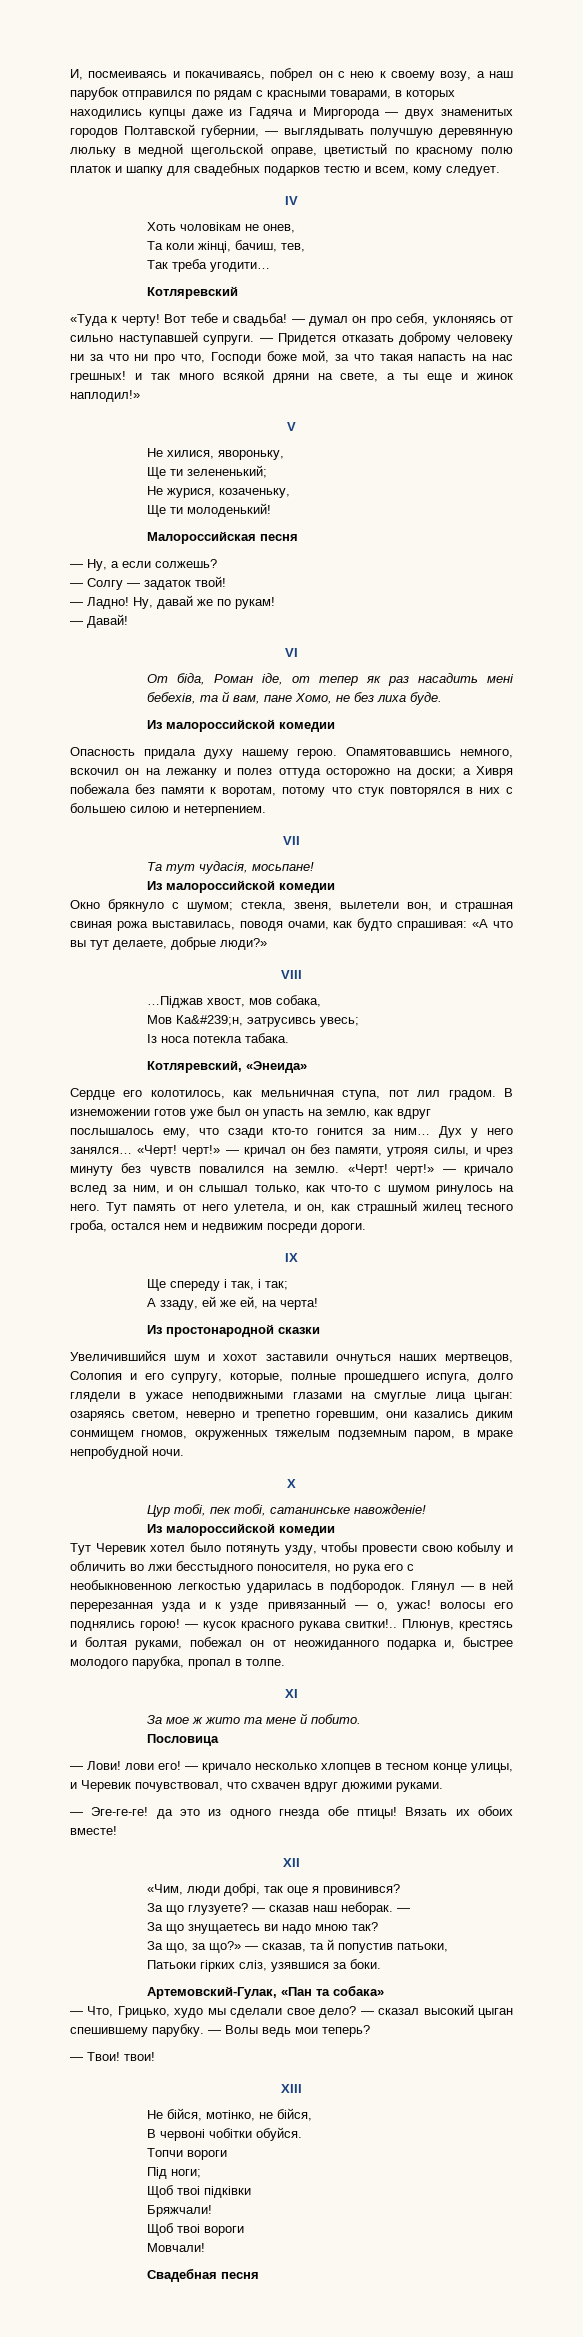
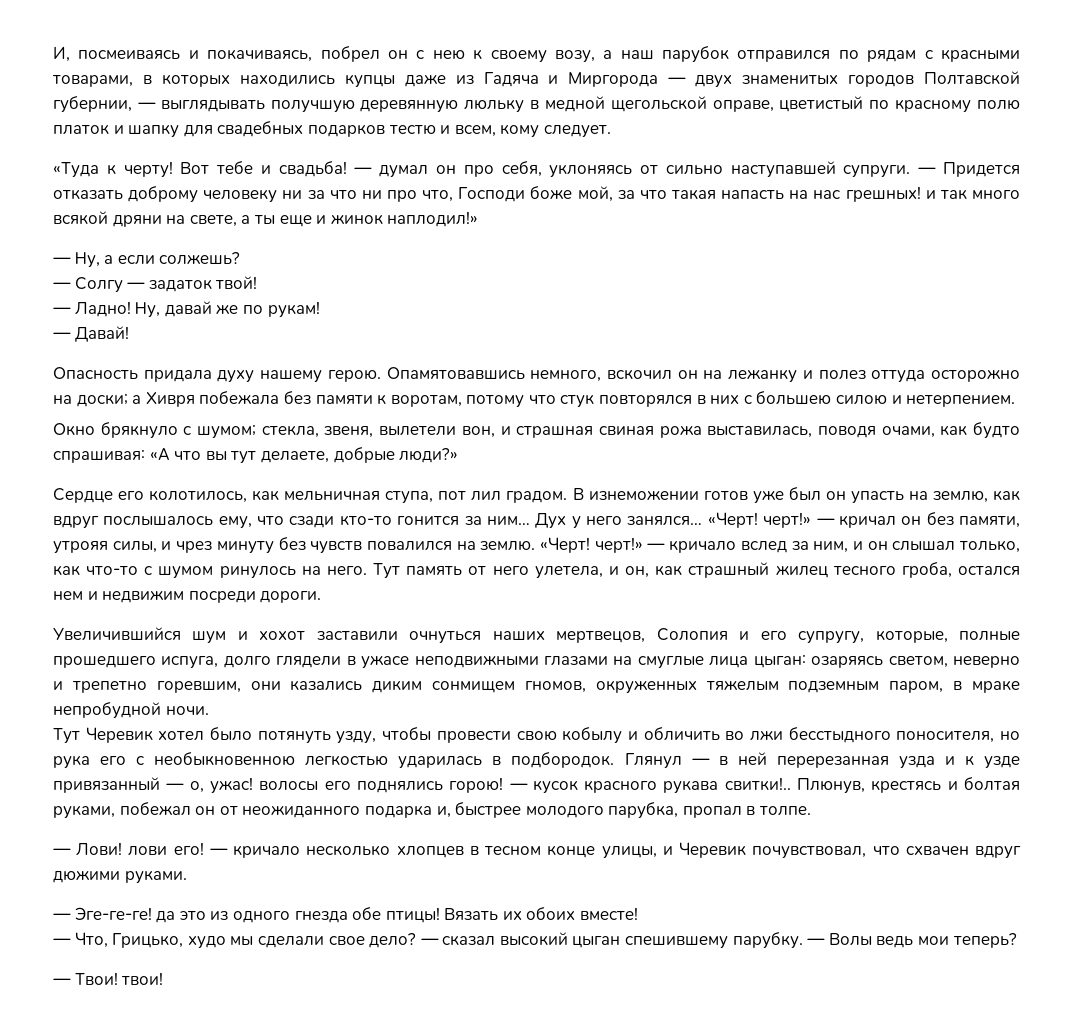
[285,196,298,205] [147,222,296,233] [147,240,306,253] [147,259,271,272] [147,286,239,299] // IV // Хоть чоловiкам не онев, // Та коли жiнцi, бачиш, тев, // Так треба угодити… // Котляревский -> (611, 131) none
[287,422,296,431] [147,448,285,460] [147,465,268,479] [147,486,291,498] [147,503,272,517] [147,531,299,544] // V // Не хилися, явороньку, // Ще ти зелененький; // Не журися, козаченьку, // Ще ти молоденький! // Малороссийская песня -> (479, 219) none
[285,648,298,657] [147,673,514,686] [147,691,443,705] [147,719,336,732] // VI // От бiда, Роман iде, от тепер як раз насадить менi бебехiв, та й вам, пане Хомо, не без лиха буде. // Из малороссийской комедии -> (129, 334) none
[283,836,300,845] [147,861,315,874] [147,880,336,893] // VII // Та тут чудасiя, мосьпане! // Из малороссийской комедии -> (1016, 401) none
[281,970,302,979] [147,995,322,1008] [147,1015,360,1027] [147,1033,290,1043] [147,1060,308,1073] // VIII // …Пiджав хвост, мов собака, // Мов Ка&#239;н, эатрусивсь увесь; // Iз носа потекла табака. // Котляревский, «Энеида» -> (459, 455) none
[285,1253,298,1262] [147,1279,289,1291] [147,1296,319,1310] [147,1324,321,1337] // IX // Ще спереду i так, i так; // А ззаду, ей же ей, на черта! // Из простонародной сказки -> (322, 597) none
[287,1479,296,1488] [147,1504,427,1517] [147,1523,336,1536] // X // Цур тобi, пек тобi, сатанинське навожденiе! // Из малороссийской комедии -> (209, 710) none
[285,1689,298,1698] [147,1713,362,1724] [147,1734,220,1746] // XI // За мое ж жито та мене й побито. // Пословица -> (812, 811) none
[283,1858,300,1867] [147,1883,401,1896] [147,1902,411,1915] [147,1922,379,1934] [147,1939,449,1953] [147,1959,382,1972] [147,1985,385,1999] // XII // «Чим, люди добрi, так оце я провинився? // За що глузуете? — сказав наш неборак. — // За що знущаетесь ви надо мною так? // За що, за що?» — сказав, та й попустив патьоки, // Патьоки гiрких слiз, узявшися за боки. // Артемовский-Гулак, «Пан та собака» -> (639, 913) none
[281,2084,302,2093] [147,2108,313,2121] [147,2127,303,2141] [147,2148,228,2160] [147,2167,202,2179] [147,2185,252,2198] [147,2205,213,2217] [147,2223,245,2236] [147,2243,206,2252] [147,2268,260,2282] // XIII // Не бiйся, мотiнко, не бiйся, // В червонi чобiтки обуйся. // Топчи вороги // Пiд ноги; // Щоб твоi пiдкiвки // Бряжчали! // Щоб твоi вороги // Мовчали! // Свадебная песня -> (164, 978) none

